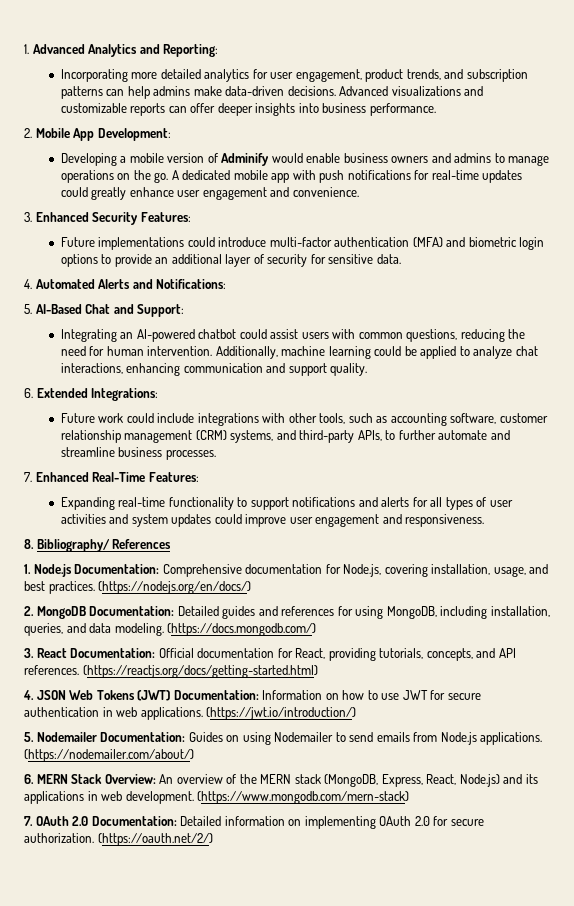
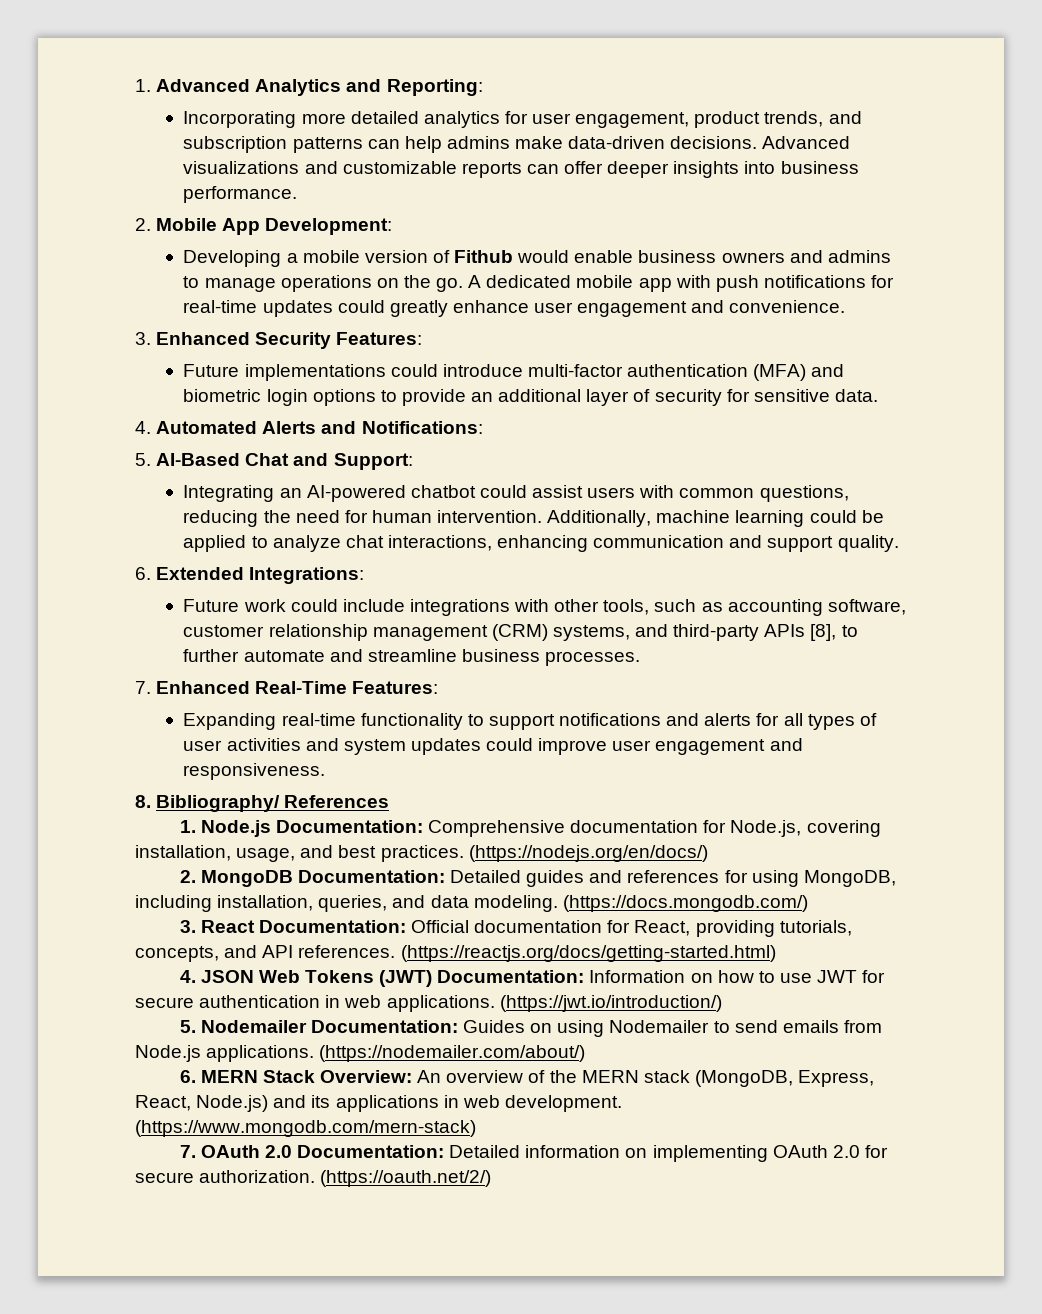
[221,153,270,166] Adminify -> [454,250,514,263] Fithub
[357,430,382,441] APIs, -> [764,624,837,641] APIs [8],

